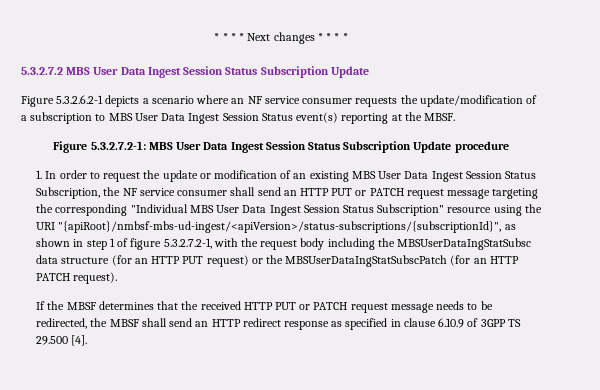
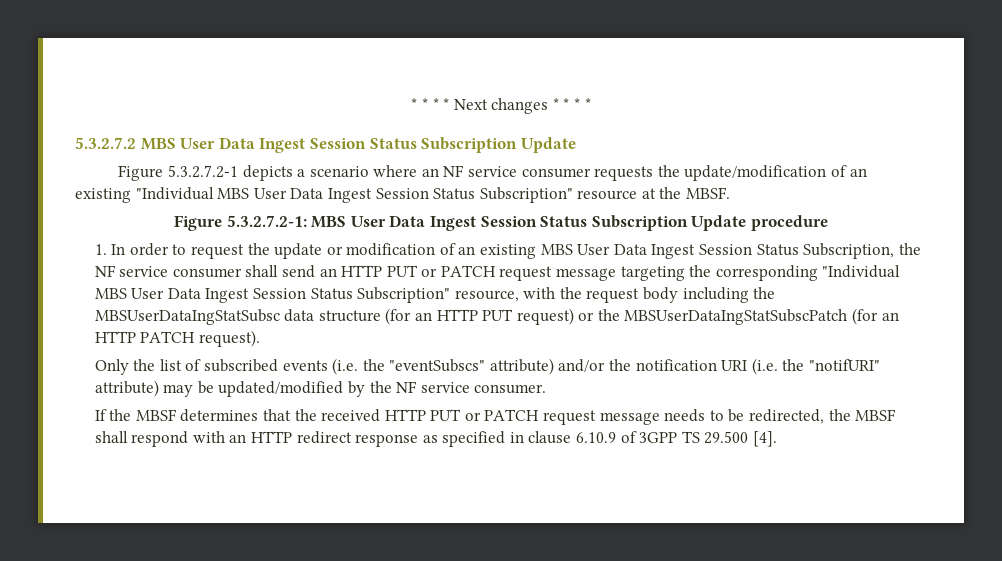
[56,95,104,104] 5.3.2.6.2-1 -> [167,165,238,178] 5.3.2.7.2-1
[21,112,389,124] a subscription to MBS User Data Ingest Session Status event(s) reporting -> [849,168,867,177] [75,187,638,203] an existing "Individual MBS User Data Ingest Session Status Subscription" resource
[447,204,542,216] [36,221,516,233] [36,238,212,250] resource using the URI "{apiRoot}/nmbsf-mbs-ud-ingest/<apiVersion>/status-subscriptions/{subscriptionId}", as shown in step 1 of figure 5.3.2.7.2-1, -> [454,290,519,302] resource,
(118, 278) none -> [94,358,881,375] [94,380,547,397] // Only the list of subscribed events (i.e. the "eventSubscs" attribute) and/or the notification URI (i.e. the "notifURI" attribute) may be updated/modified by the NF service consumer.
[169,318,193,327] send -> [131,431,225,447] respond with

